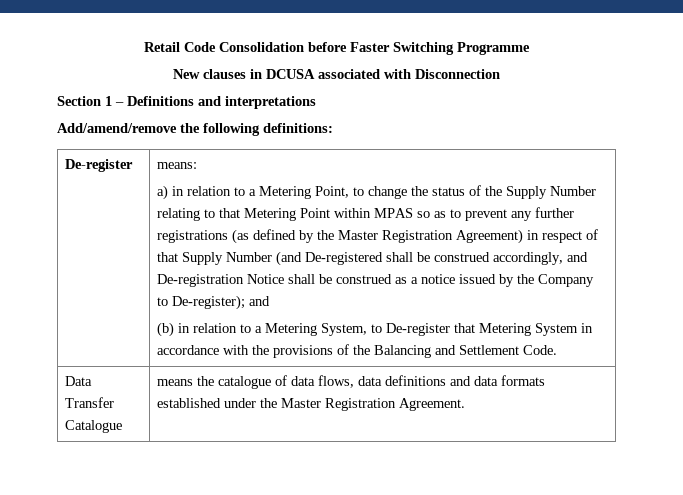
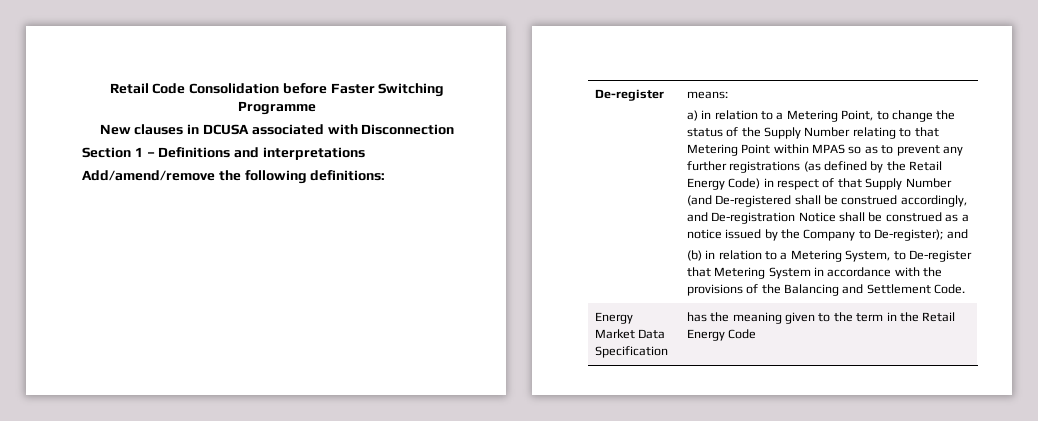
[338,229,524,244] Master Registration Agreement) -> [909,161,943,171] [686,178,761,190] Retail Energy Code)
[65,376,93,386] [65,397,115,408] [65,420,123,433] [157,375,546,389] [157,398,466,411] Data Transfer Catalogue | means the catalogue of data flows, data definitions and data formats established under the Master Registration Agreement. -> [594,312,633,324] [594,329,666,339] [594,346,668,358] [686,312,956,324] [686,329,757,341] Energy Market Data Specification | has the meaning given to the term in the Retail Energy Code

